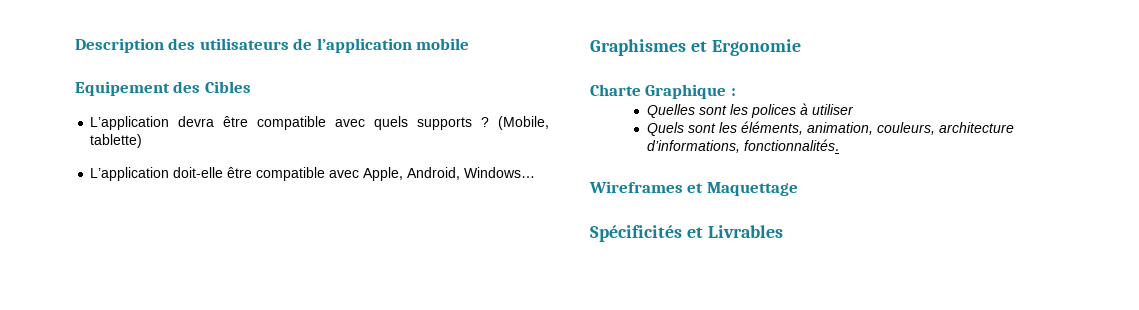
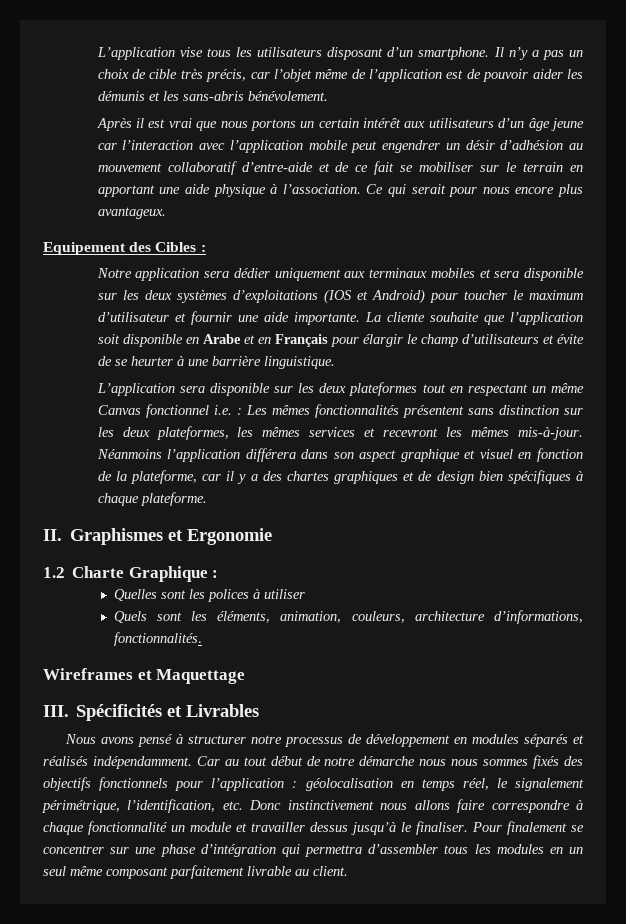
[75,38,470,53] [75,81,251,96] [90,116,549,130] [90,134,143,148] [90,167,536,181] Description des utilisateurs de l’application mobile // Equipement des Cibles // L’application devra être compatible avec quels supports ? (Mobile, tablette) // L’application doit-elle être compatible avec Apple, Android, Windows… // -> [96,47,583,60] [97,69,583,82] [97,91,328,101] [96,118,584,131] [97,140,583,153] [97,161,584,175] [97,184,583,197] [97,207,166,219] [43,242,206,255] [96,268,584,281] [97,289,584,304] [97,311,583,325] [97,334,585,347] [97,356,335,369] [96,382,584,396] [97,404,583,418] [97,426,584,440] [96,448,583,462] [97,470,583,484] [97,492,207,506] [43,529,62,541] L’application vise tous les utilisateurs disposant d’un smartphone. Il n’y a pas un choix de cible très précis, car l’objet même de l’application est de pouvoir aider les démunis et les sans-abris bénévolement. // Après il est vrai que nous portons un certain intérêt aux utilisateurs d’un âge jeune car l’interaction avec l’application mobile peut engendrer un désir d’adhésion au mouvement collaboratif d’entre-aide et de ce fait se mobiliser sur le terrain en apportant une aide physique à l’association. Ce qui serait pour nous encore plus avantageux. // Equipement des Cibles : // Notre application sera dédier uniquement aux terminaux mobiles et sera disponible sur les deux systèmes d’exploitations (IOS et Android) pour toucher le maximum d’utilisateur et fournir une aide importante. La cliente souhaite que l’application soit disponible en Arabe et en Français pour élargir le champ d’utilisateurs et évite de se heurter à une barrière linguistique. // L’application sera disponible sur les deux plateformes tout en respectant un même Canvas fonctionnel i.e. : Les mêmes fonctionnalités présentent sans distinction sur les deux plateformes, les mêmes services et recevront les mêmes mis-à-jour. Néanmoins l’application différera dans son aspect graphique et visuel en fonction de la plateforme, car il y a des chartes graphiques et de design bien spécifiques à chaque plateforme. // II.
(801, 47) none -> [43,567,65,578] 1.2
(798, 189) none -> [43,705,69,717] III.
(783, 231) none -> [64,734,584,747] [43,755,583,769] [43,777,585,791] [42,799,584,813] [43,821,584,835] [43,844,584,857] [43,865,348,879] // Nous avons pensé à structurer notre processus de développement en modules séparés et réalisés indépendamment. Car au tout début de notre démarche nous nous sommes fixés des objectifs fonctionnels pour l’application : géolocalisation en temps réel, le signalement périmétrique, l’identification, etc. Donc instinctivement nous allons faire correspondre à chaque fonctionnalité un module et travailler dessus jusqu’à le finaliser. Pour finalement se concentrer sur une phase d’intégration qui permettra d’assembler tous les modules en un seul même composant parfaitement livrable au client.

